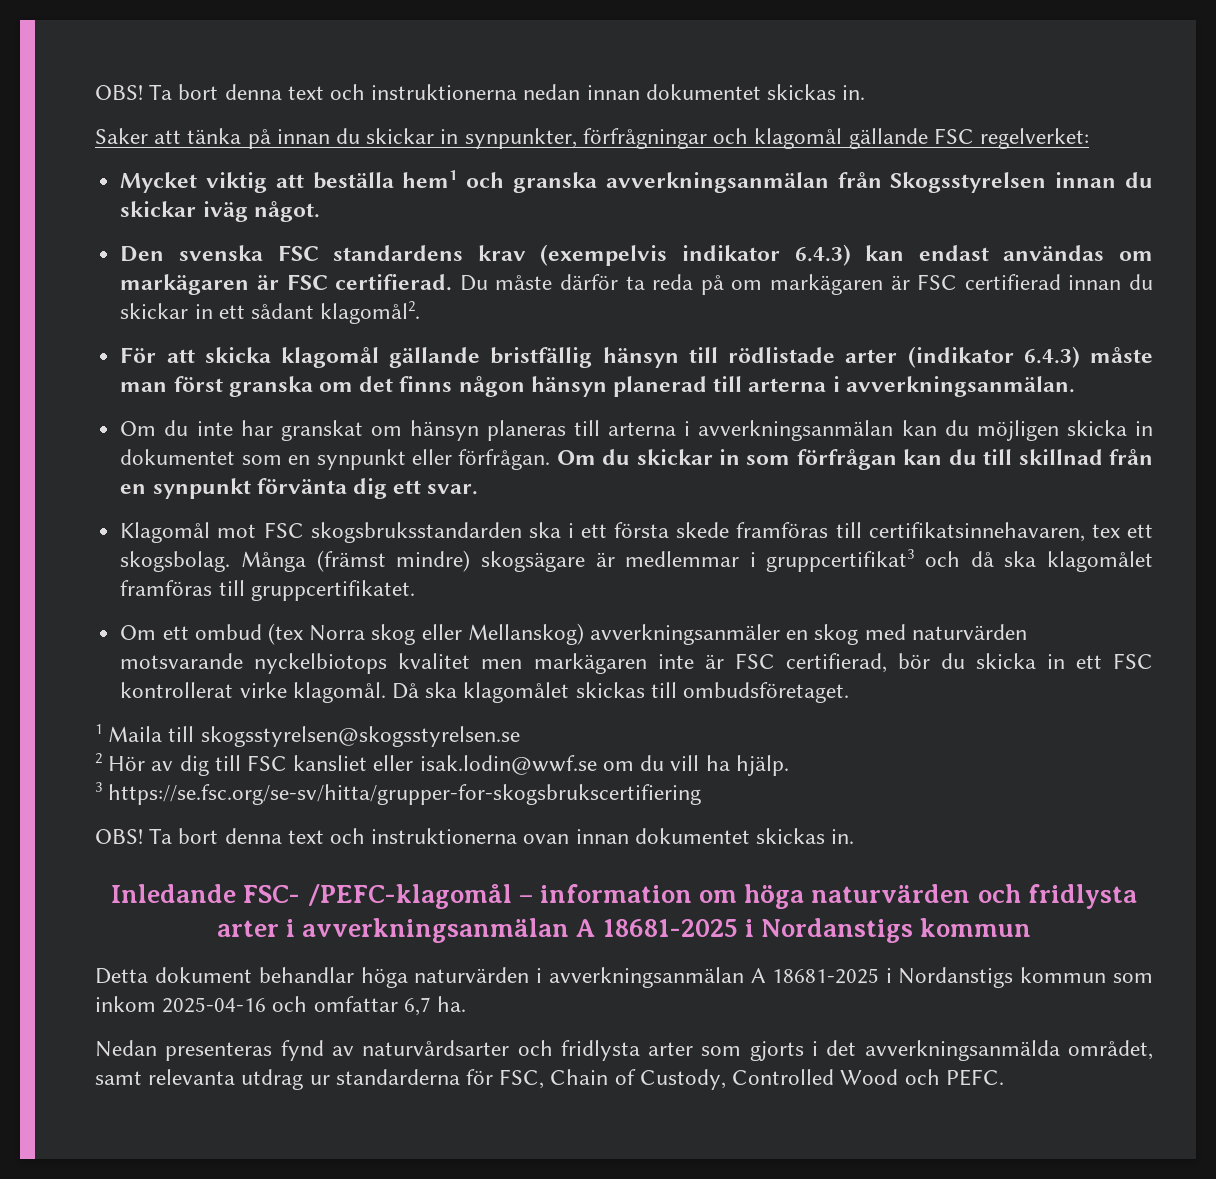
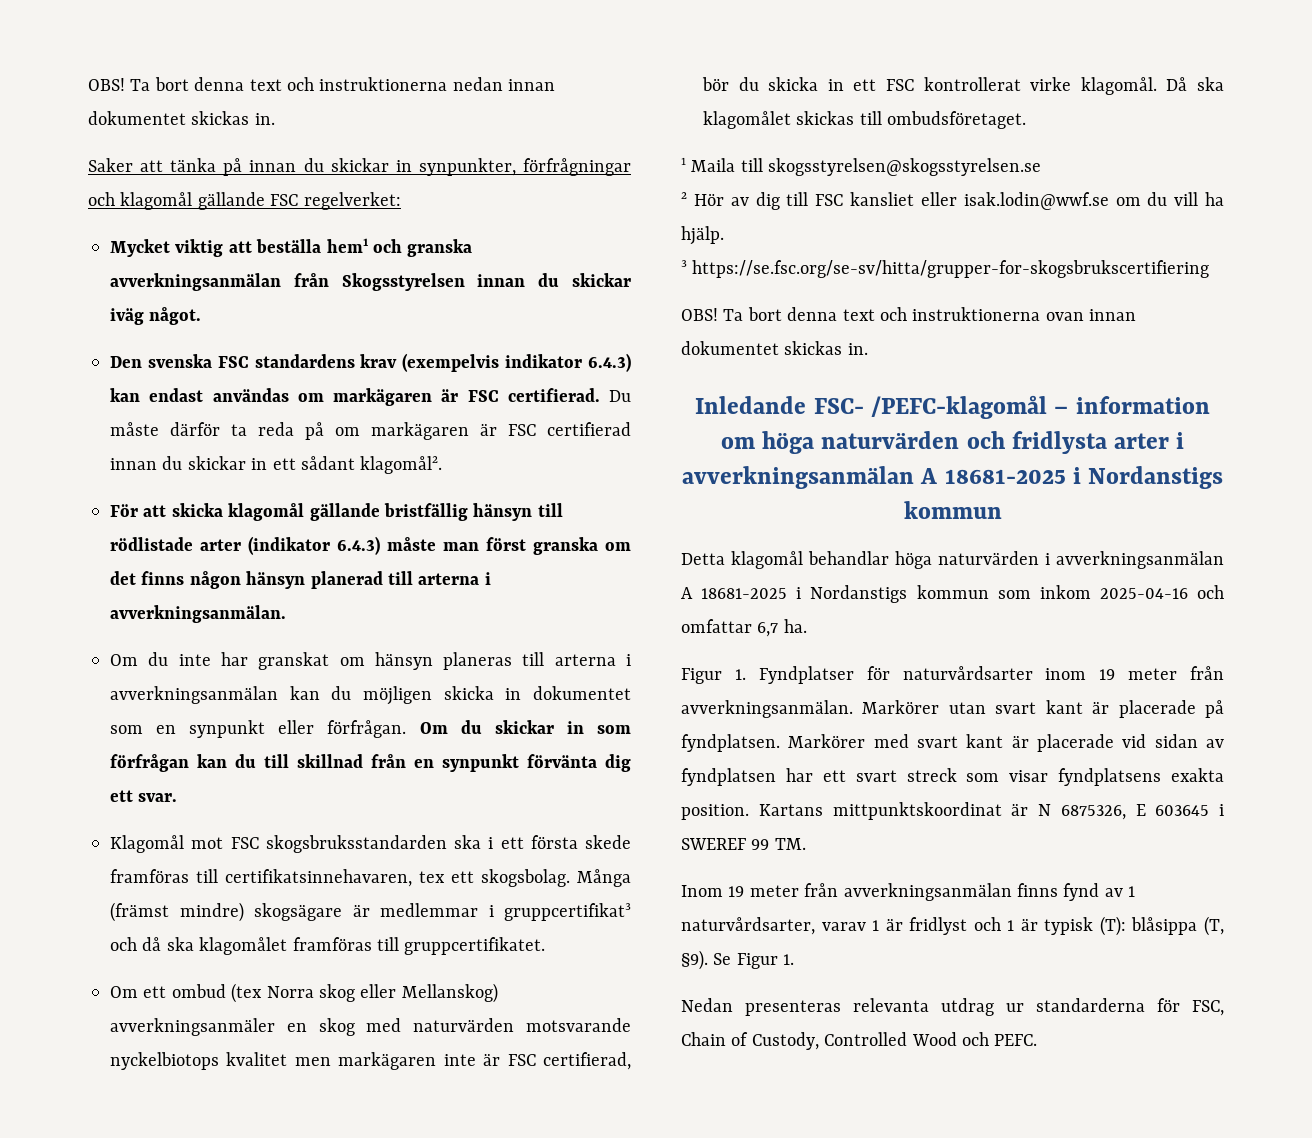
[154,967,252,983] dokument -> [731,551,803,569] klagomål
[95,1040,1153,1061] [95,1071,142,1085] Nedan presenteras fynd av naturvårdsarter och fridlysta arter som gjorts i det avverkningsanmälda området, samt -> [681,666,1224,684] [681,700,1224,718] [681,734,1224,752] [681,768,1224,786] [681,802,1224,820] [681,838,806,850] [681,883,1136,901] [681,916,1224,936] [681,950,795,970] [681,998,841,1016] Figur 1. Fyndplatser för naturvårdsarter inom 19 meter från avverkningsanmälan. Markörer utan svart kant är placerade på fyndplatsen. Markörer med svart kant är placerade vid sidan av fyndplatsen har ett svart streck som visar fyndplatsens exakta position. Kartans mittpunktskoordinat är N 6875326, E 603645 i SWEREF 99 TM. // Inom 19 meter från avverkningsanmälan finns fynd av 1 naturvårdsarter, varav 1 är fridlyst och 1 är typisk (T): blåsippa (T, §9). Se Figur 1. // Nedan presenteras

